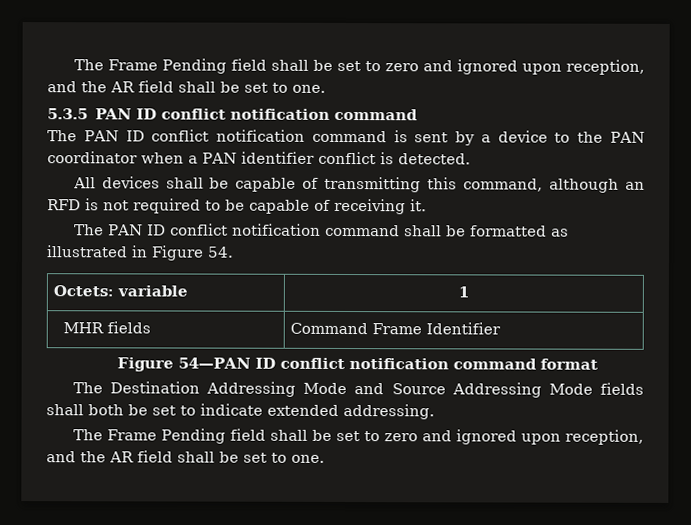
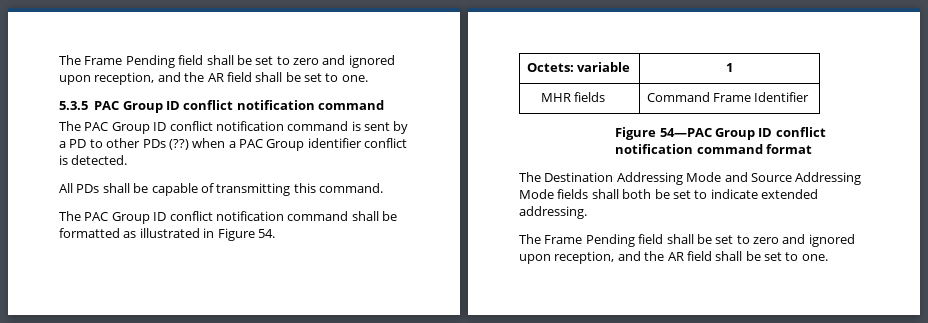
[94,108,133,120] PAN -> [94,101,163,113] PAC Group
[83,130,119,142] PAN -> [84,122,150,134] PAC Group
[497,130,646,143] [47,151,237,164] device to the PAN coordinator when a PAN -> [69,138,305,151] PD to other PDs (??) when a PAC Group
[101,176,160,189] devices -> [76,184,100,193] PDs
[463,178,646,193] [47,198,427,215] [73,224,143,236] command, although an RFD is not required to be capable of receiving it. // The PAN -> [319,183,383,193] [59,211,150,224] command. // The PAC Group
[178,357,252,369] 54—PAN -> [659,128,755,140] 54—PAC Group

